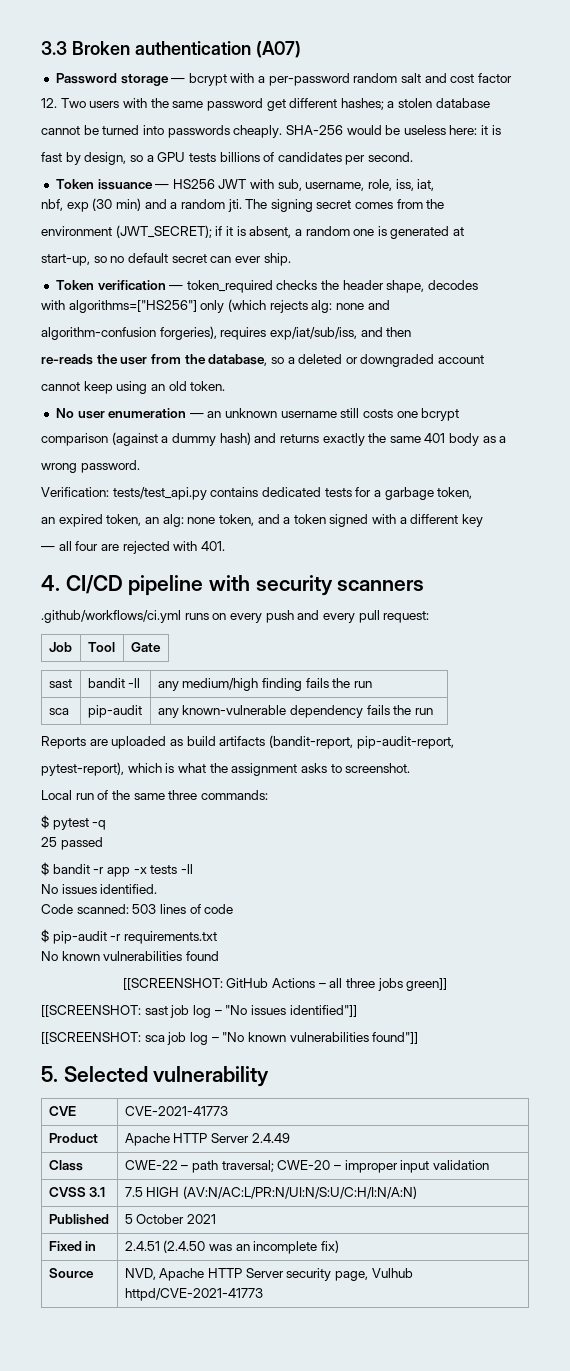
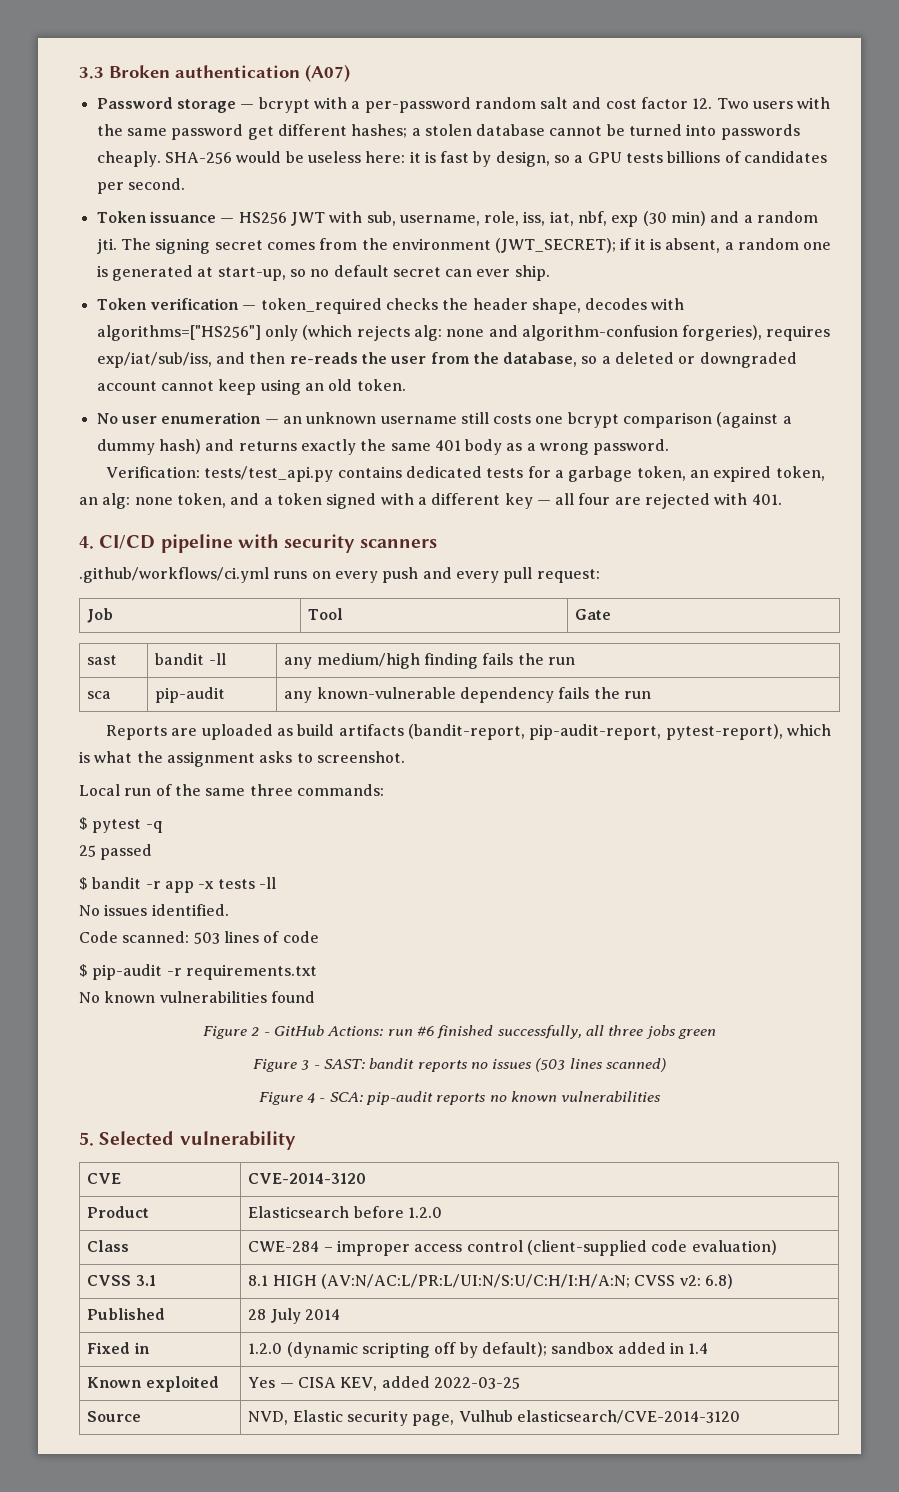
(512, 78) // -> (689, 103) none
(490, 103) // -> (546, 130) none
(501, 130) // -> (436, 157) none
(435, 185) // -> (574, 218) none
(445, 204) // -> (388, 244) none
(465, 231) // -> (214, 272) none
(479, 285) // -> (648, 304) none
(390, 305) // -> (518, 331) none
(412, 332) // -> (286, 358) none
(485, 359) // -> (157, 386) none
(460, 414) // -> (619, 420) none
(507, 439) // -> (536, 447) none
(473, 493) // -> (686, 473) none
(484, 520) // -> (533, 501) none
(454, 742) // -> (662, 732) none
[122,978,448,991] [41,1005,357,1018] [41,1032,419,1045] [[SCREENSHOT: GitHub Actions – all three jobs green]] // [[SCREENSHOT: sast job log – "No issues identified"]] // [[SCREENSHOT: sca job log – "No known vulnerabilities found"]] -> [203,1025,716,1039] [252,1058,667,1072] [258,1091,662,1105] Figure 2 - GitHub Actions: run #6 finished successfully, all three jobs green // Figure 3 - SAST: bandit reports no issues (503 lines scanned) // Figure 4 - SCA: pip-audit reports no known vulnerabilities
[124,1106,228,1116] CVE-2021-41773 -> [248,1173,367,1184] CVE-2014-3120
[124,1133,290,1146] [48,1160,83,1171] [124,1160,489,1173] [48,1187,106,1197] [124,1186,417,1199] [48,1214,109,1225] [124,1214,216,1224] [48,1241,97,1251] [124,1240,339,1254] Apache HTTP Server 2.4.49 // Class | CWE-22 – path traversal; CWE-20 – improper input validation // CVSS 3.1 | 7.5 HIGH (AV:N/AC:L/PR:N/UI:N/S:U/C:H/I:N/A:N) // Published | 5 October 2021 // Fixed in | 2.4.51 (2.4.50 was an incomplete fix) -> [248,1206,442,1218] [87,1240,130,1252] [248,1240,777,1256] [87,1275,156,1286] [248,1274,733,1289] [87,1308,166,1320] [248,1308,340,1324] [87,1342,150,1354] [248,1342,709,1358] [87,1376,219,1392] [248,1376,520,1391] Elasticsearch before 1.2.0 // Class | CWE-284 – improper access control (client-supplied code evaluation) // CVSS 3.1 | 8.1 HIGH (AV:N/AC:L/PR:L/UI:N/S:U/C:H/I:H/A:N; CVSS v2: 6.8) // Published | 28 July 2014 // Fixed in | 1.2.0 (dynamic scripting off by default); sandbox added in 1.4 // Known exploited | Yes — CISA KEV, added 2022-03-25
[159,1268,284,1281] Apache HTTP Server -> [292,1410,343,1422] Elastic
[124,1288,263,1301] httpd/CVE-2021-41773 -> [516,1410,740,1424] elasticsearch/CVE-2014-3120

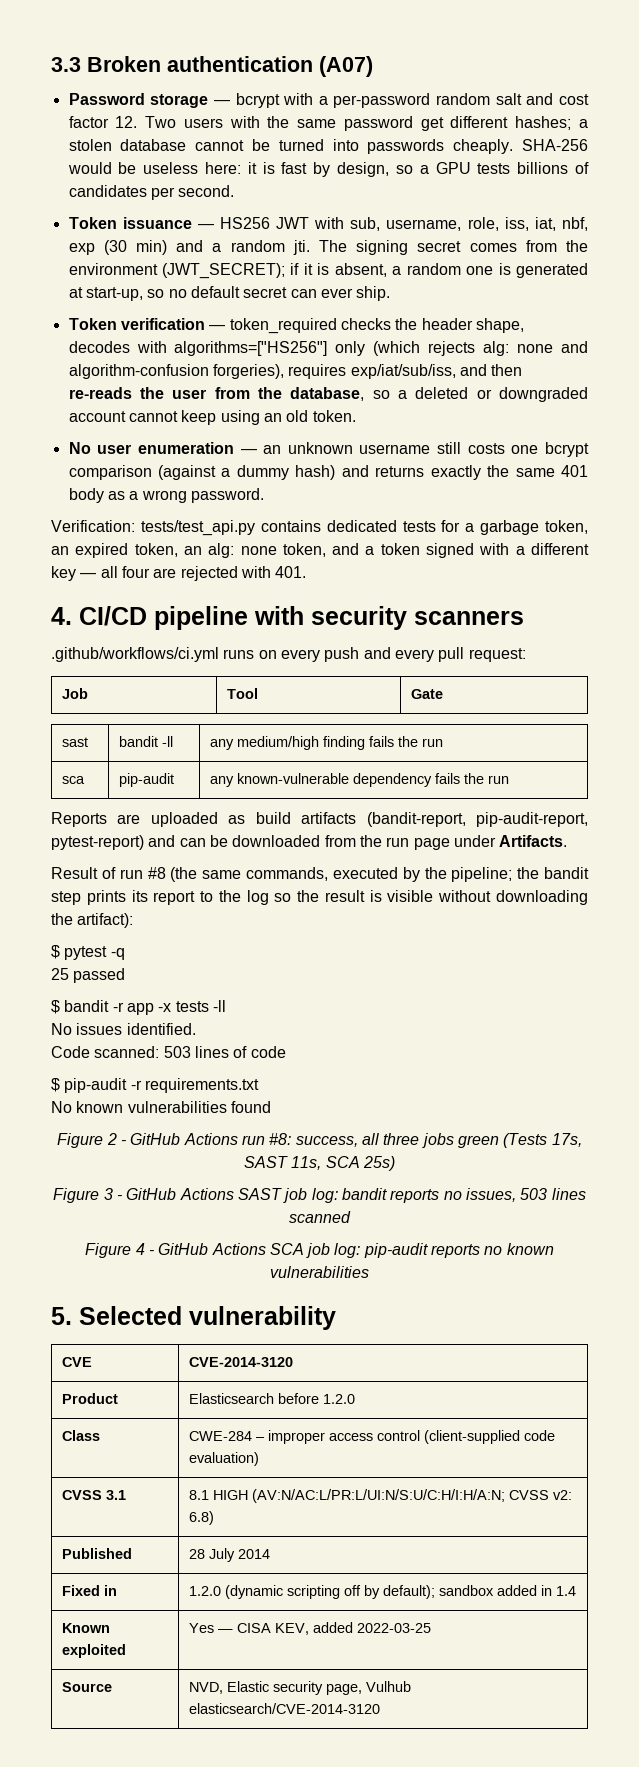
[665,724,832,740] [79,751,405,767] [79,784,384,796] pytest-report), which is what the assignment asks to screenshot. // Local run of the same three commands: -> [51,835,568,850] [51,867,589,882] [51,890,588,905] [51,913,134,928] pytest-report) and can be downloaded from the run page under Artifacts. // Result of run #8 (the same commands, executed by the pipeline; the bandit step prints its report to the log so the result is visible without downloading the artifact):
[327,1025,582,1039] Actions: run #6 finished successfully, -> [183,1133,358,1147] Actions run #8: success,
[252,1058,667,1072] [258,1092,363,1105] // Figure 3 - SAST: bandit reports no issues (503 lines scanned) // Figure 4 - SCA: -> [503,1133,582,1148] [244,1156,395,1171] [53,1188,586,1203] [289,1211,351,1223] [85,1243,361,1258] (Tests 17s, SAST 11s, SCA 25s) // Figure 3 - GitHub Actions SAST job log: bandit reports no issues, 503 lines scanned // Figure 4 - GitHub Actions SCA job log:

